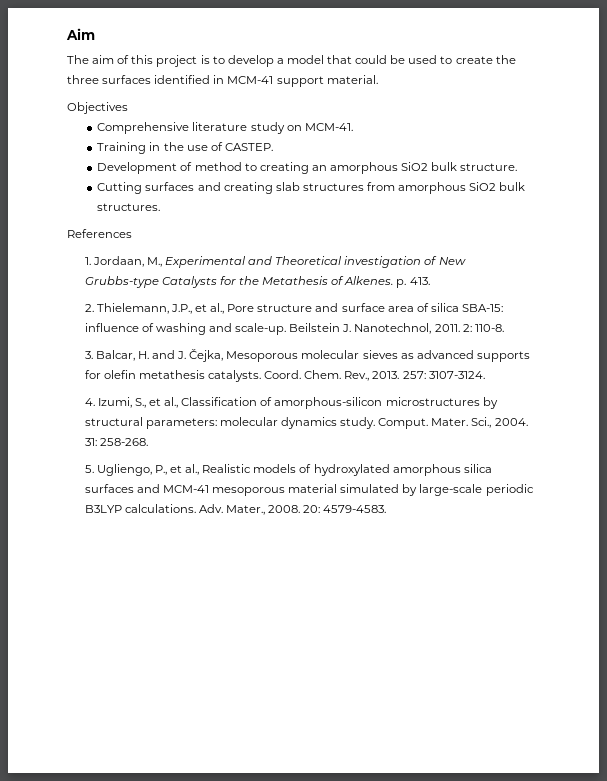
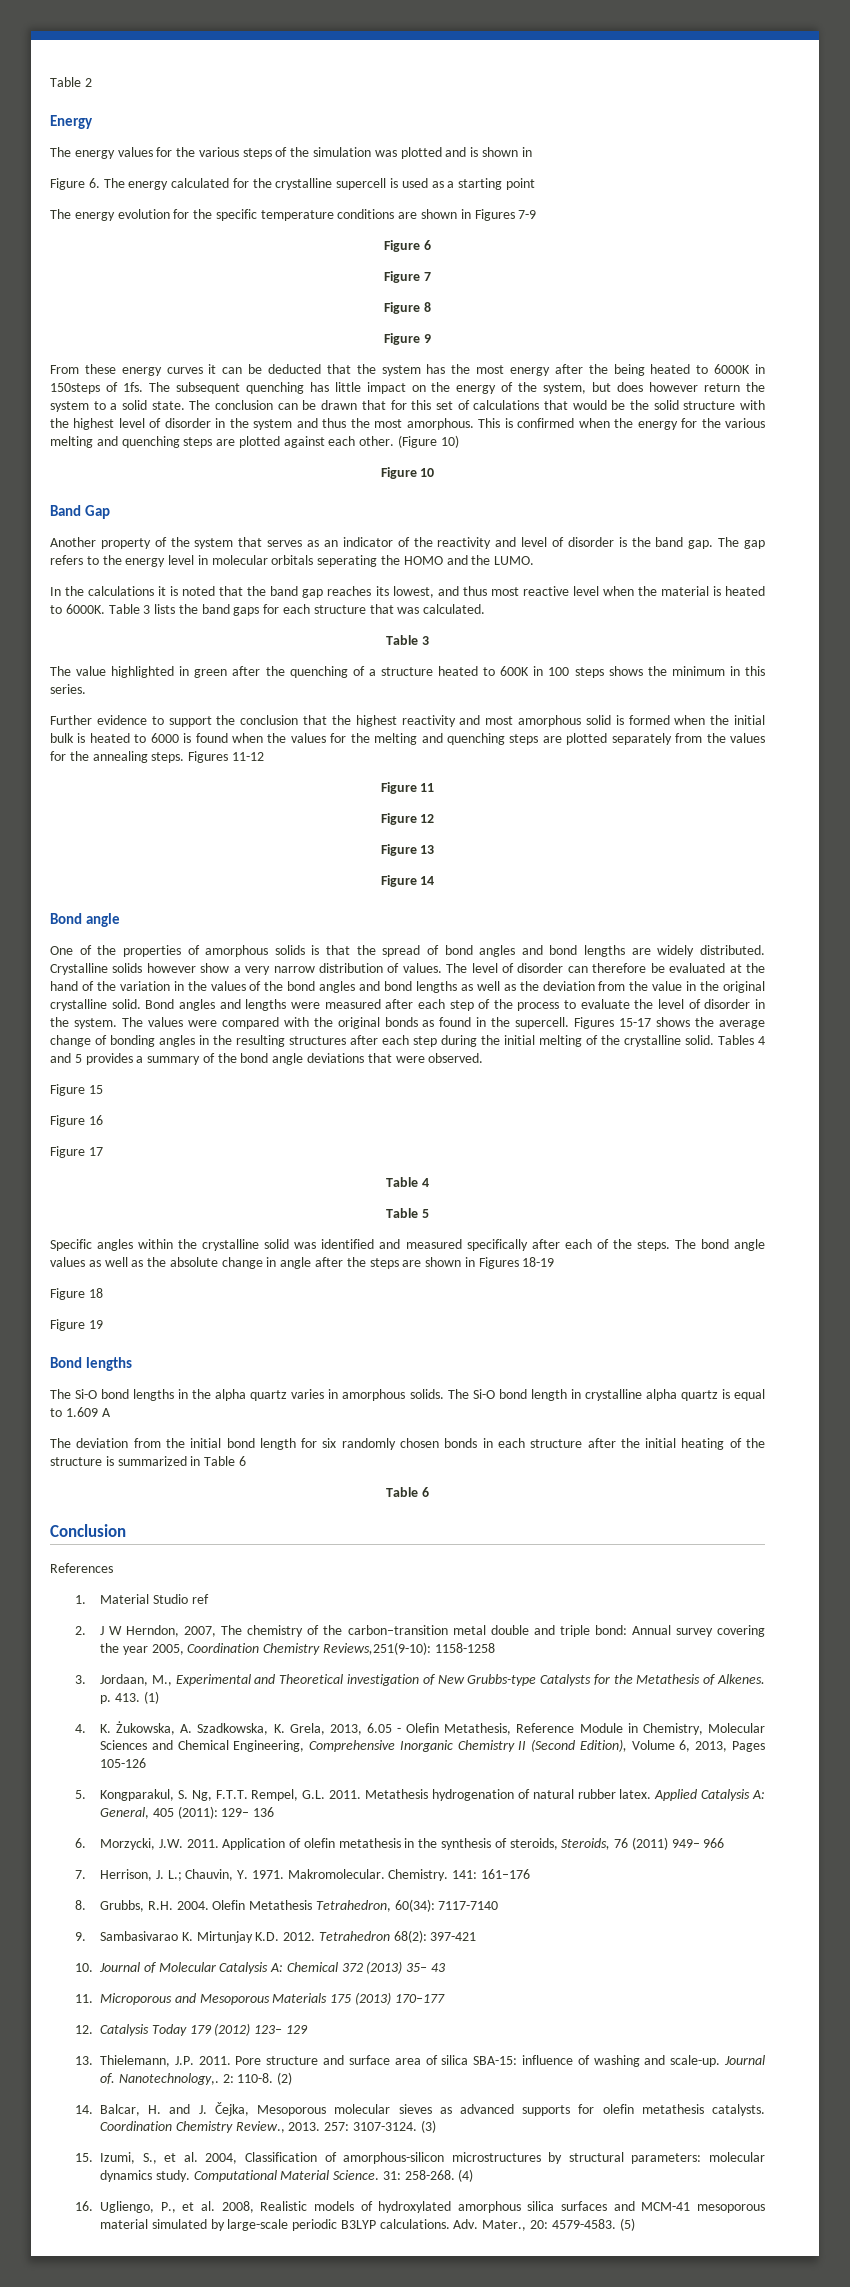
[66,28,95,40] [67,55,516,67] [67,75,378,87] [67,102,128,114] [97,122,353,134] [97,142,273,154] [97,162,518,174] [97,182,526,194] [97,203,161,211] [67,229,132,238] [84,257,91,265] Aim // The aim of this project is to develop a model that could be used to create the three surfaces identified in MCM-41 support material. // Objectives // Comprehensive literature study on MCM-41. // Training in the use of CASTEP. // Development of method to creating an amorphous SiO2 bulk structure. // Cutting surfaces and creating slab structures from amorphous SiO2 bulk structures. // References // 1. -> [50,77,92,87] [50,115,93,129] [50,147,532,159] [50,178,535,190] [50,209,537,221] [384,240,431,252] [384,271,431,283] [384,302,431,314] [384,333,431,345] [50,364,765,376] [50,382,765,394] [50,400,765,412] [50,418,766,430] [50,435,459,448] [380,467,435,479] [50,505,111,519] [50,537,766,549] [50,555,535,567] [50,586,765,598] [50,604,486,616] [386,635,429,645] [50,666,765,678] [50,684,86,694] [50,715,766,727] [50,733,766,745] [50,751,264,763] [380,782,435,794] [380,813,435,825] [380,844,435,856] [380,875,435,887] [50,913,121,927] [50,945,766,957] [50,963,766,975] [50,981,765,993] [50,999,765,1011] [50,1017,765,1029] [50,1035,765,1047] [50,1053,484,1065] [50,1084,103,1096] [50,1115,103,1127] [50,1146,103,1158] [386,1177,429,1187] [386,1208,429,1218] [50,1239,765,1251] [50,1257,555,1269] [50,1288,103,1300] [50,1319,103,1331] [50,1357,133,1371] [50,1389,765,1401] [50,1407,111,1417] [50,1438,765,1450] [50,1456,246,1466] [386,1487,429,1497] [50,1524,126,1537] [50,1563,113,1573] [75,1594,209,1604] [75,1625,765,1637] [100,1642,495,1655] [75,1675,87,1684] Table 2 // Energy // The energy values for the various steps of the simulation was plotted and is shown in // Figure 6. The energy calculated for the crystalline supercell is used as a starting point // The energy evolution for the specific temperature conditions are shown in Figures 7-9 // Figure 6 // Figure 7 // Figure 8 // Figure 9 // From these energy curves it can be deducted that the system has the most energy after the being heated to 6000K in 150steps of 1fs. The subsequent quenching has little impact on the energy of the system, but does however return the system to a solid state. The conclusion can be drawn that for this set of calculations that would be the solid structure with the highest level of disorder in the system and thus the most amorphous. This is confirmed when the energy for the various melting and quenching steps are plotted against each other. (Figure 10) // Figure 10 // Band Gap // Another property of the system that serves as an indicator of the reactivity and level of disorder is the band gap. The gap refers to the energy level in molecular orbitals seperating the HOMO and the LUMO. // In the calculations it is noted that the band gap reaches its lowest, and thus most reactive level when the material is heated to 6000K. Table 3 lists the band gaps for each structure that was calculated. // Table 3 // The value highlighted in green after the quenching of a structure heated to 600K in 100 steps shows the minimum in this series. // Further evidence to support the conclusion that the highest reactivity and most amorphous solid is formed when the initial bulk is heated to 6000 is found when the values for the melting and quenching steps are plotted separately from the values for the annealing steps. Figures 11-12 // Figure 11 // Figure 12 // Figure 13 // Figure 14 // Bond angle // One of the properties of amorphous solids is that the spread of bond angles and bond lengths are widely distributed. Crystalline solids however show a very narrow distribution of values. The level of disorder can therefore be evaluated at the hand of the variation in the values of the bond angles and bond lengths as well as the deviation from the value in the original crystalline solid. Bond angles and lengths were measured after each step of the process to evaluate the level of disorder in the system. The values were compared with the original bonds as found in the supercell. Figures 15-17 shows the average change of bonding angles in the resulting structures after each step during the initial melting of the crystalline solid. Tables 4 and 5 provides a summary of the bond angle deviations that were observed. // Figure 15 // Figure 16 // Figure 17 // Table 4 // Table 5 // Specific angles within the crystalline solid was identified and measured specifically after each of the steps. The bond angle values as well as the absolute change in angle after the steps are shown in Figures 18-19 // Figure 18 // Figure 19 // Bond lengths // The Si-O bond lengths in the alpha quartz varies in amorphous solids. The Si-O bond length in crystalline alpha quartz is equal to 1.609 A // The deviation from the initial bond length for six randomly chosen bonds in each structure after the initial heating of the structure is summarized in Table 6 // Table 6 // Conclusion // References // 1. Material Studio ref // 2. J W Herndon, 2007, The chemistry of the carbon–transition metal double and triple bond: Annual survey covering the year 2005, Coordination Chemistry Reviews,251(9-10): 1158-1258 // 3.
[84,303,225,314] // 2. Thielemann, J.P., et al., -> [143,1691,159,1704] [75,1721,766,1735] [100,1739,765,1752] [100,1758,147,1768] [75,1789,765,1801] [100,1806,275,1819] [75,1837,725,1850] [75,1869,531,1881] [75,1899,499,1912] [75,1930,477,1943] [75,1961,447,1974] [75,1992,445,2005] [75,2023,308,2036] [75,2055,231,2067] (1) // 4. K. Żukowska, A. Szadkowska, K. Grela, 2013, 6.05 - Olefin Metathesis, Reference Module in Chemistry, Molecular Sciences and Chemical Engineering, Comprehensive Inorganic Chemistry II (Second Edition), Volume 6, 2013, Pages 105-126 // 5. Kongparakul, S. Ng, F.T.T. Rempel, G.L. 2011. Metathesis hydrogenation of natural rubber latex. Applied Catalysis A: General, 405 (2011): 129– 136 // 6. Morzycki, J.W. 2011. Application of olefin metathesis in the synthesis of steroids, Steroids, 76 (2011) 949– 966 // 7. Herrison, J. L.; Chauvin, Y. 1971. Makromolecular. Chemistry. 141: 161–176 // 8. Grubbs, R.H. 2004. Olefin Metathesis Tetrahedron, 60(34): 7117-7140 // 9. Sambasivarao K. Mirtunjay K.D. 2012. Tetrahedron 68(2): 397-421 // 10. Journal of Molecular Catalysis A: Chemical 372 (2013) 35– 43 // 11. Microporous and Mesoporous Materials 175 (2013) 170–177 // 12. Catalysis Today 179 (2012) 123– 129 // 13. Thielemann, J.P. 2011.
[289,323,460,334] Beilstein J. Nanotechnol, 2011. -> [724,2055,765,2065] [100,2073,219,2085] Journal of. Nanotechnology,.
[84,351,93,359] // 3. -> [277,2072,293,2085] [75,2105,94,2114] (2) // 14.
[264,370,370,381] Coord. Chem. Rev., -> [100,2121,285,2133] Coordination Chemistry Review.,
[84,398,95,406] // 4. -> [420,2120,436,2133] [75,2153,94,2162] (3) // 15.
[164,397,179,408] al., -> [183,2152,238,2164] al. 2004,
[378,417,528,429] Comput. Mater. Sci., 2004. -> [193,2170,380,2182] Computational Material Science.
[84,465,94,473] // 5. -> [458,2169,474,2182] [75,2201,94,2211] (4) // 16.
[185,464,200,475] al., -> [200,2201,254,2213] al. 2008,
[268,505,301,513] 2008. -> (527, 2225) none
(387, 509) none -> [619,2218,635,2231] (5)

